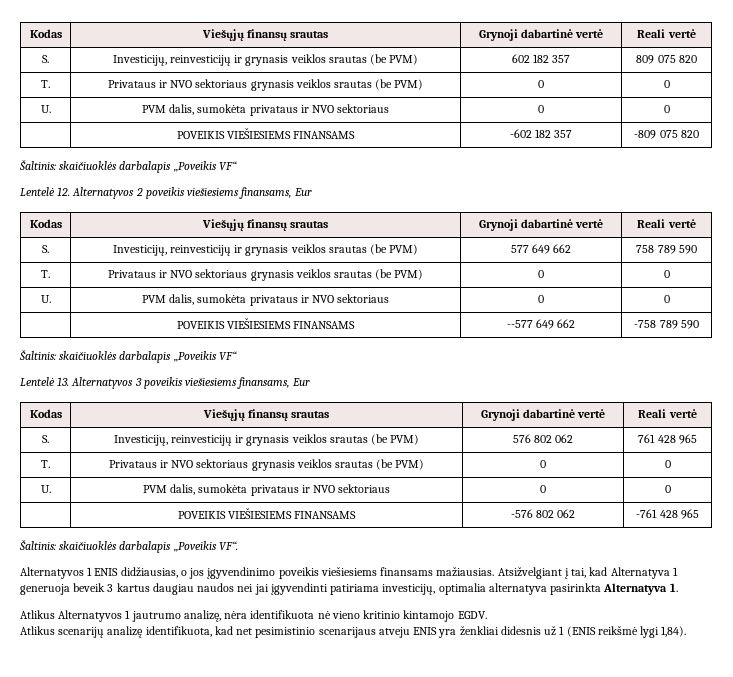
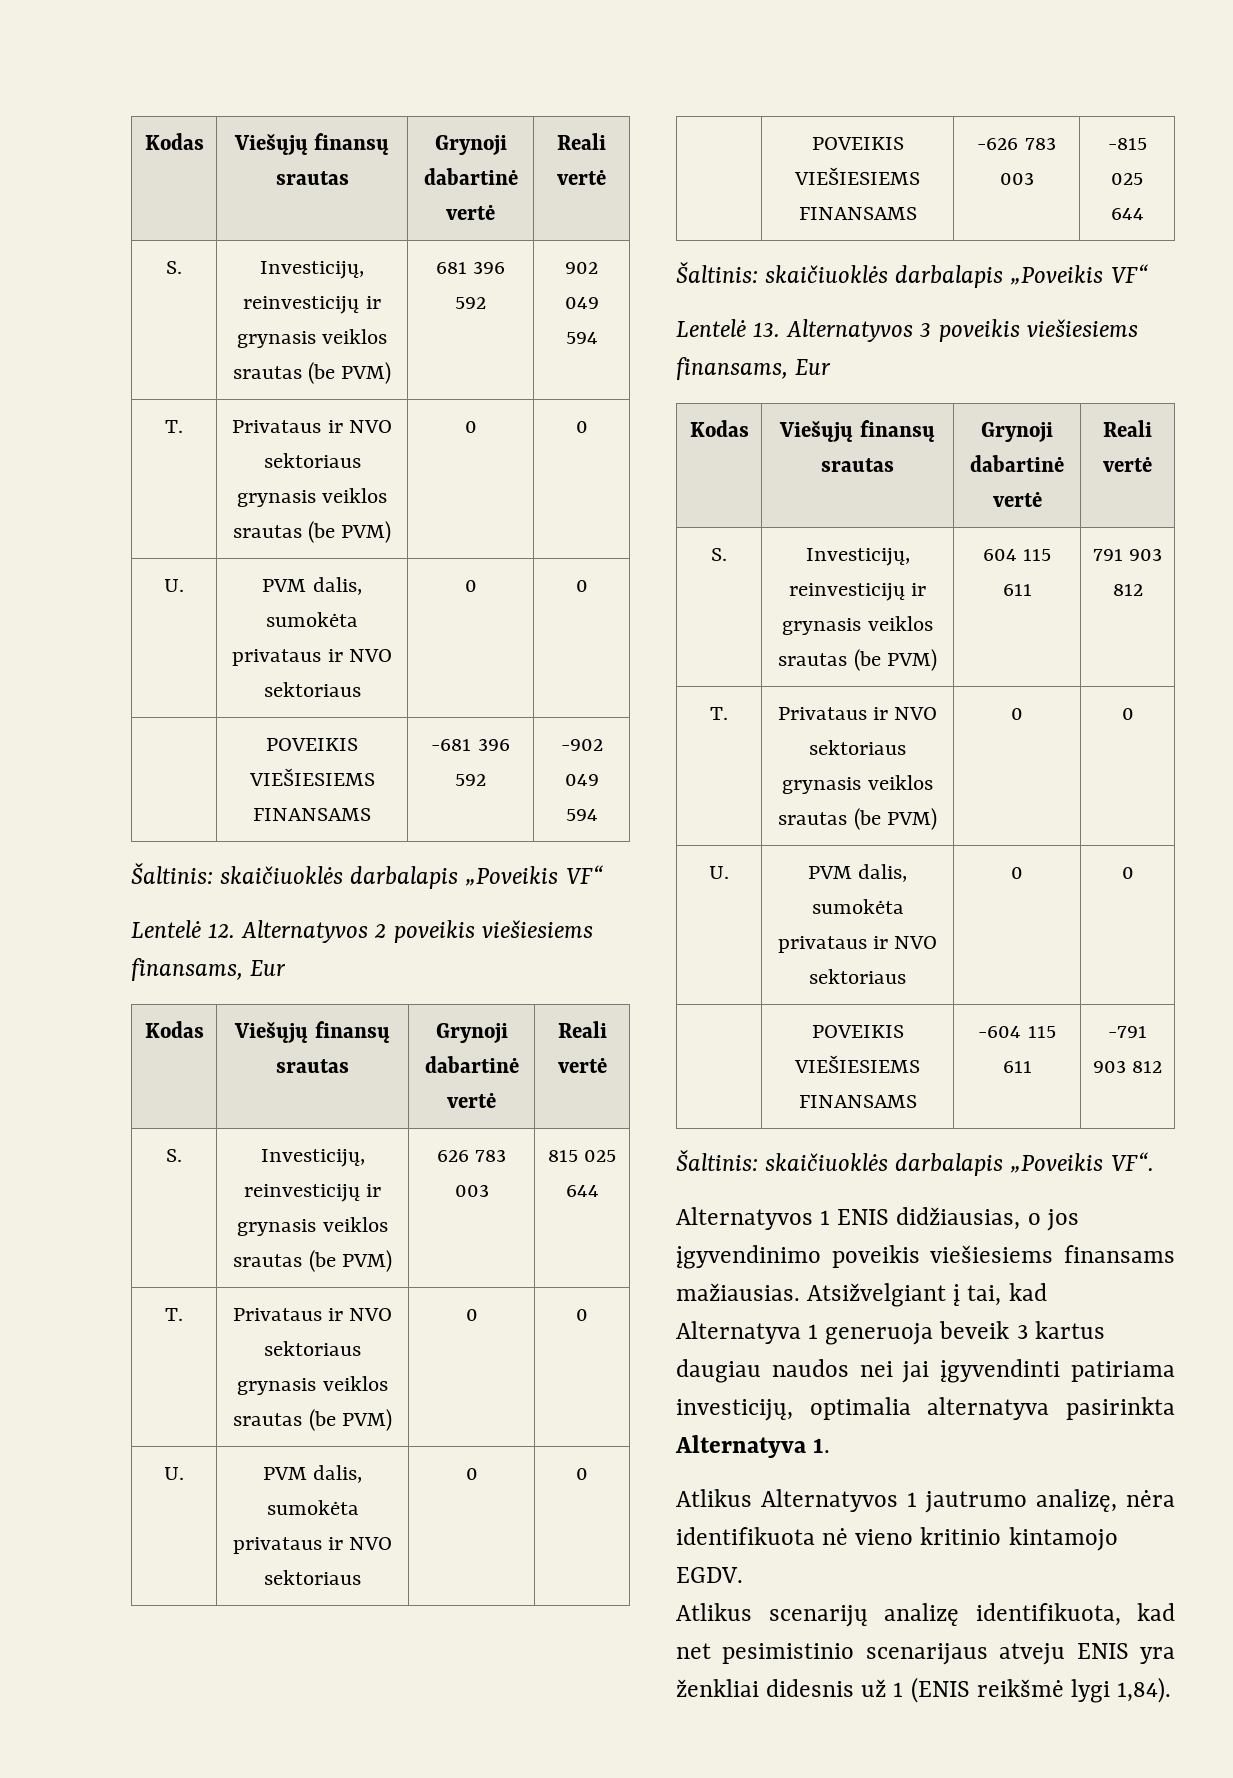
[511,54,571,63] [636,55,697,64] 602 182 357 | 809 075 820 -> [435,261,506,274] [455,297,486,309] [565,262,598,274] [564,297,599,309] [565,332,598,344] 681 396 592 | 902 049 594
[509,129,573,138] [634,130,699,139] -602 182 357 | -809 075 820 -> [431,738,510,751] [455,774,486,786] [560,739,603,751] [564,774,599,786] [565,809,598,821] -681 396 592 | -902 049 594
[510,244,572,254] [636,245,697,254] 577 649 662 | 758 789 590 -> [436,1149,507,1162] [454,1184,489,1197] [547,1150,617,1162] [565,1185,599,1197] 626 783 003 | 815 025 644
[506,319,576,329] [634,320,699,329] --577 649 662 | -758 789 590 -> [977,137,1056,150] [999,172,1034,185] [1107,138,1147,150] [1111,173,1143,185] [1110,208,1144,220] -626 783 003 | -815 025 644
[512,434,574,443] [638,434,697,444] 576 802 062 | 761 428 965 -> [982,549,1052,561] [1002,584,1032,596] [1092,548,1163,561] [1112,584,1143,596] 604 115 611 | 791 903 812
[510,509,576,518] [636,509,699,519] -576 802 062 | -761 428 965 -> [978,1026,1056,1038] [1002,1061,1032,1073] [1108,1026,1147,1038] [1092,1060,1163,1073] -604 115 611 | -791 903 812

